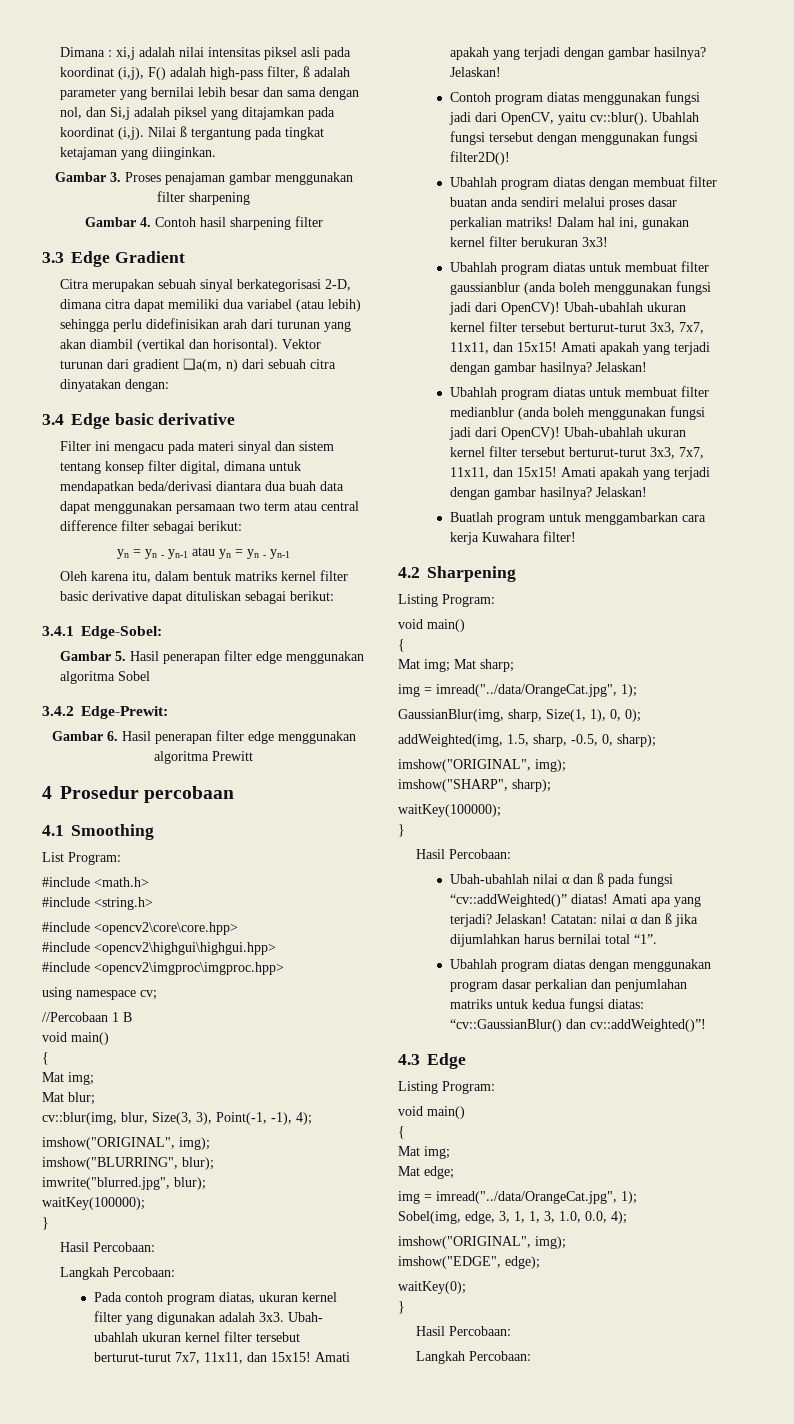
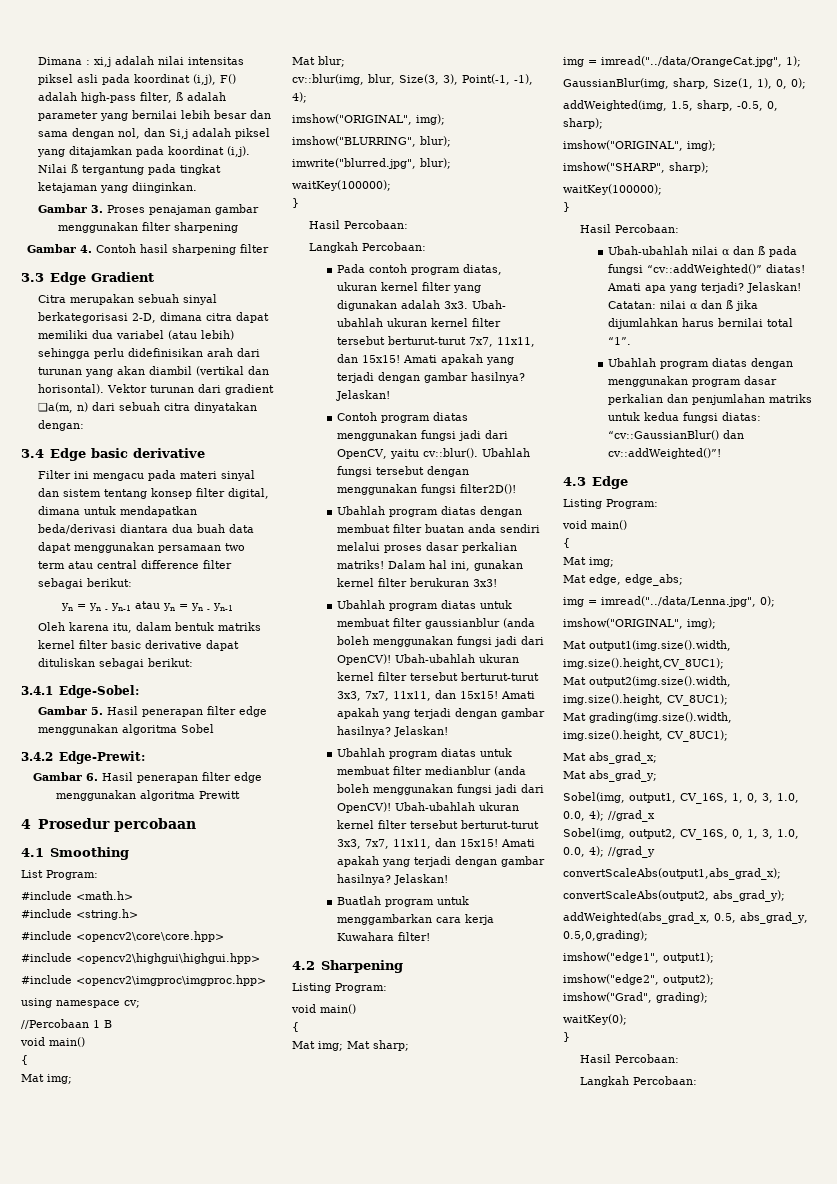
[424,1166,454,1179] [398,1191,637,1204] [398,1211,525,1224] edge; // img = imread("../data/OrangeCat.jpg", 1); // Sobel(img, edge, 3, 1, -> [589,574,683,586] [563,596,775,607] [563,618,716,629] [563,640,731,651] [563,658,724,670] [563,676,731,687] [563,694,728,706] [563,712,732,723] [563,730,728,742] [563,752,657,764] [563,770,657,782] [563,792,799,804] [563,810,655,822] [563,828,743,840] edge, edge_abs; // img = imread("../data/Lenna.jpg", 0); // imshow("ORIGINAL", img); // Mat output1(img.size().width, img.size().height,CV_8UC1); // Mat output2(img.size().width, img.size().height, CV_8UC1); // Mat grading(img.size().width, img.size().height, CV_8UC1); // Mat abs_grad_x; // Mat abs_grad_y; // Sobel(img, output1, CV_16S, 1, 0, 3, 1.0, 0.0, 4); //grad_x // Sobel(img, output2, CV_16S, 0,
[398,1236,566,1249] [398,1256,540,1269] // imshow("ORIGINAL", img); // imshow("EDGE", edge); -> [608,846,655,858] [563,868,781,880] [563,890,785,902] [563,912,808,924] [563,930,648,941] [563,952,714,963] [563,974,714,985] [563,992,708,1003] //grad_y // convertScaleAbs(output1,abs_grad_x); // convertScaleAbs(output2, abs_grad_y); // addWeighted(abs_grad_x, 0.5, abs_grad_y, 0.5,0,grading); // imshow("edge1", output1); // imshow("edge2", output2); // imshow("Grad", grading);

